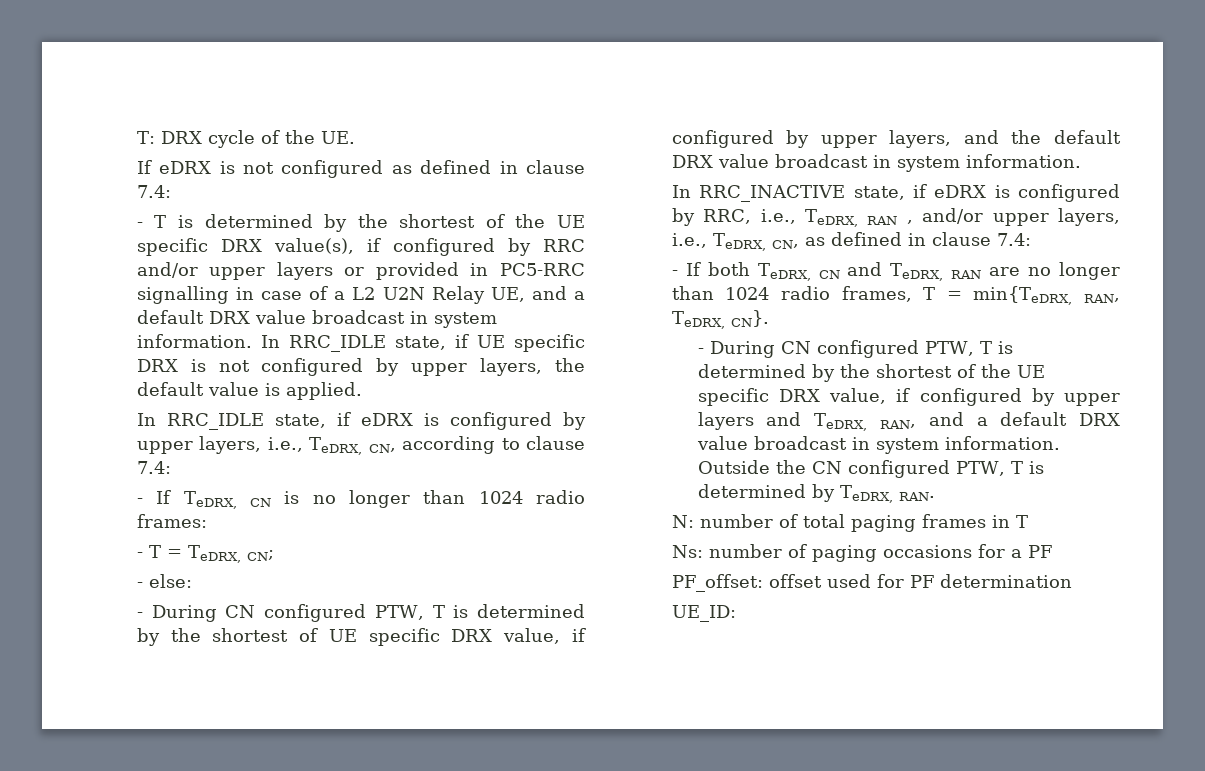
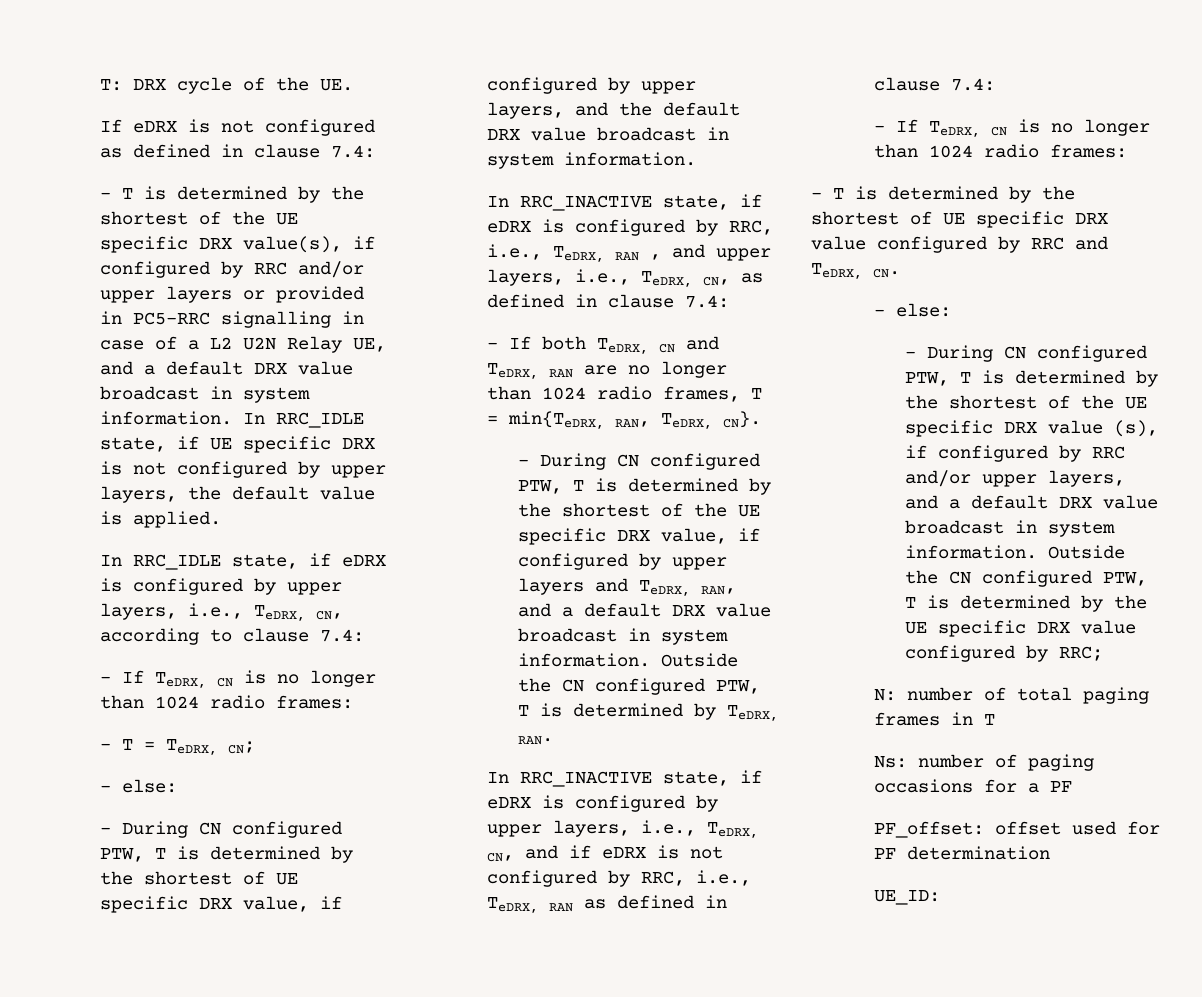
[922,208,984,224] and/or -> [671,244,705,258] and
(935, 496) none -> [486,770,762,787] [486,795,718,812] [486,820,758,838] [486,845,723,862] [486,870,751,887] [486,895,727,913] [873,77,995,91] [873,119,1150,137] [873,144,1127,158] [811,186,1075,203] [811,211,1108,228] [811,236,1108,253] [811,263,900,279] [873,303,951,317] [904,345,1147,362] [904,370,1158,387] [904,395,1147,409] [904,420,1158,437] [904,445,1125,462] [904,470,1125,487] [904,495,1158,509] [904,520,1115,537] [904,545,1125,559] [904,570,1147,587] [904,595,1147,612] [904,620,1136,637] [904,645,1103,662] // In RRC_INACTIVE state, if eDRX is configured by upper layers, i.e., TeDRX, CN, and if eDRX is not configured by RRC, i.e., TeDRX, RAN as defined in clause 7.4: // - If TeDRX, CN is no longer than 1024 radio frames: // - T is determined by the shortest of UE specific DRX value configured by RRC and TeDRX, CN. // - else: // - During CN configured PTW, T is determined by the shortest of the UE specific DRX value (s), if configured by RRC and/or upper layers, and a default DRX value broadcast in system information. Outside the CN configured PTW, T is determined by the UE specific DRX value configured by RRC;

